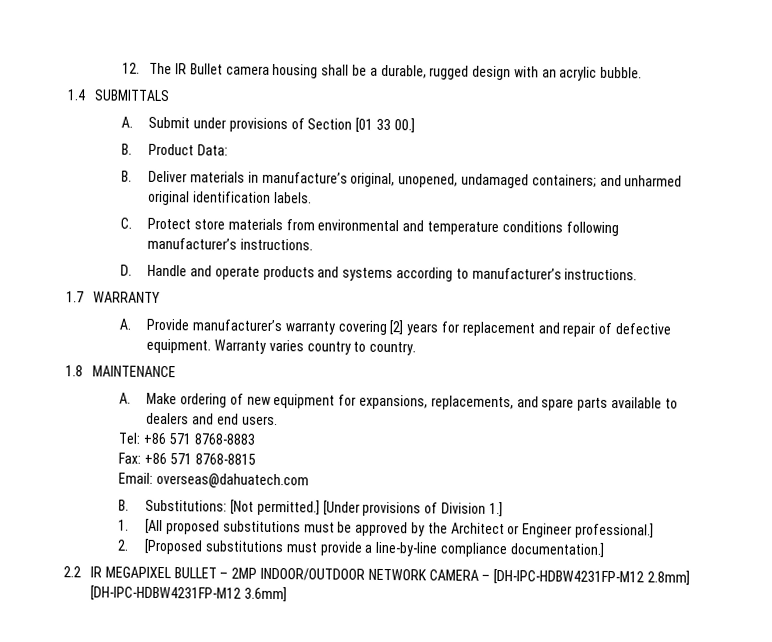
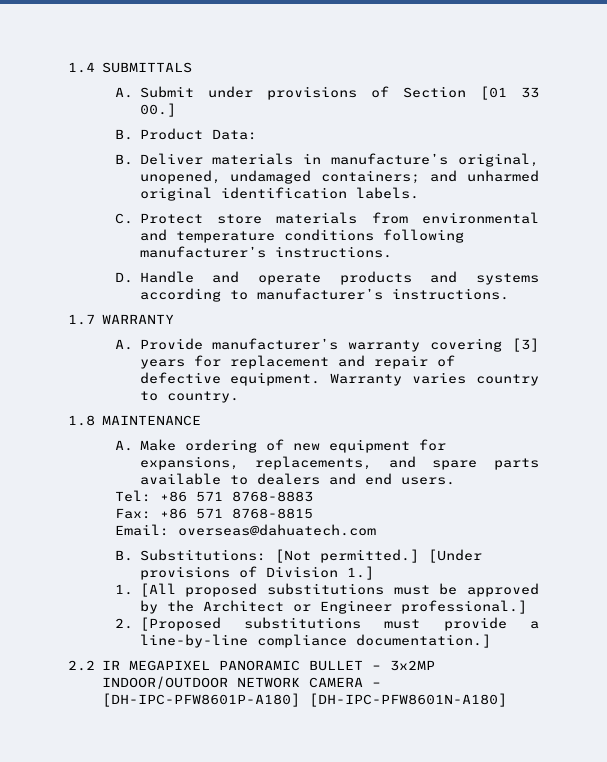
[122,62,643,81] 12. The IR Bullet camera housing shall be a durable, rugged design with an acrylic bubble. // -> (68, 67) none
[389,320,405,336] [2] -> [511,338,539,352] [3]
(171, 572) none -> [218,660,300,671] PANORAMIC
[231,567,258,579] 2MP -> [389,660,435,671] 3x2MP
[493,568,690,586] [90,585,287,603] [DH-IPC-HDBW4231FP-M12 2.8mm] [DH-IPC-HDBW4231FP-M12 3.6mm] -> [101,693,507,707] [DH-IPC-PFW8601P-A180] [DH-IPC-PFW8601N-A180]

